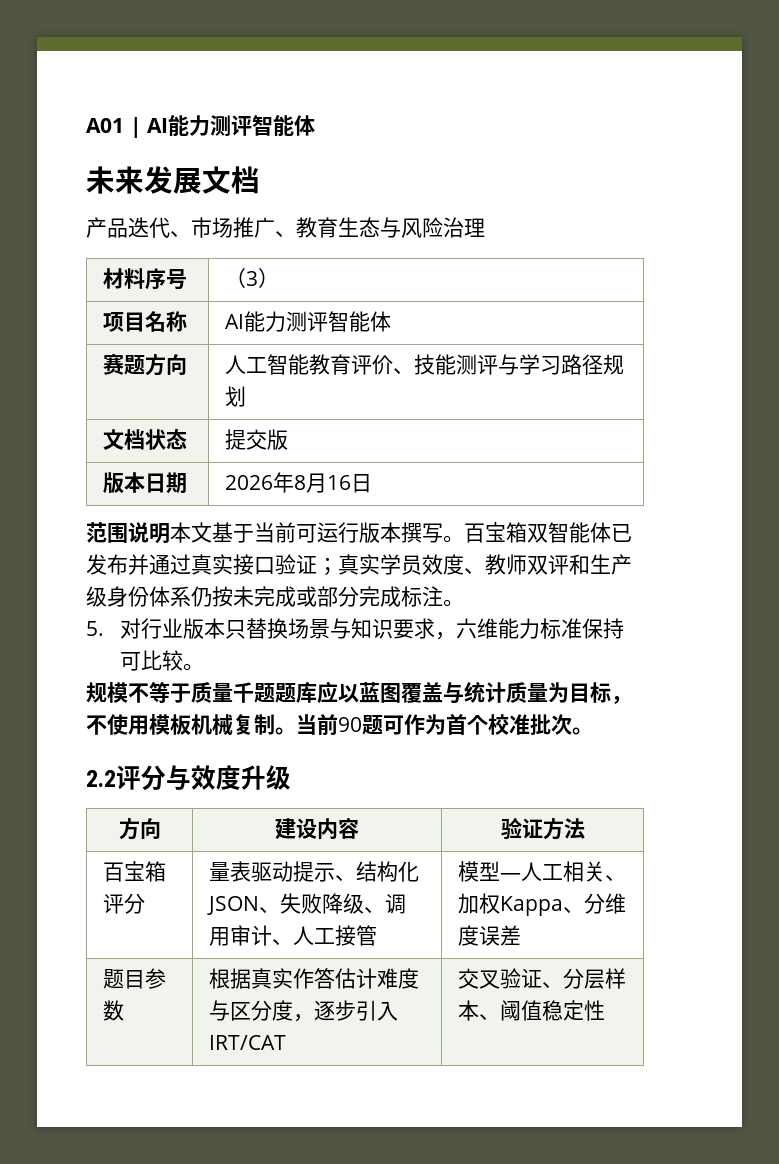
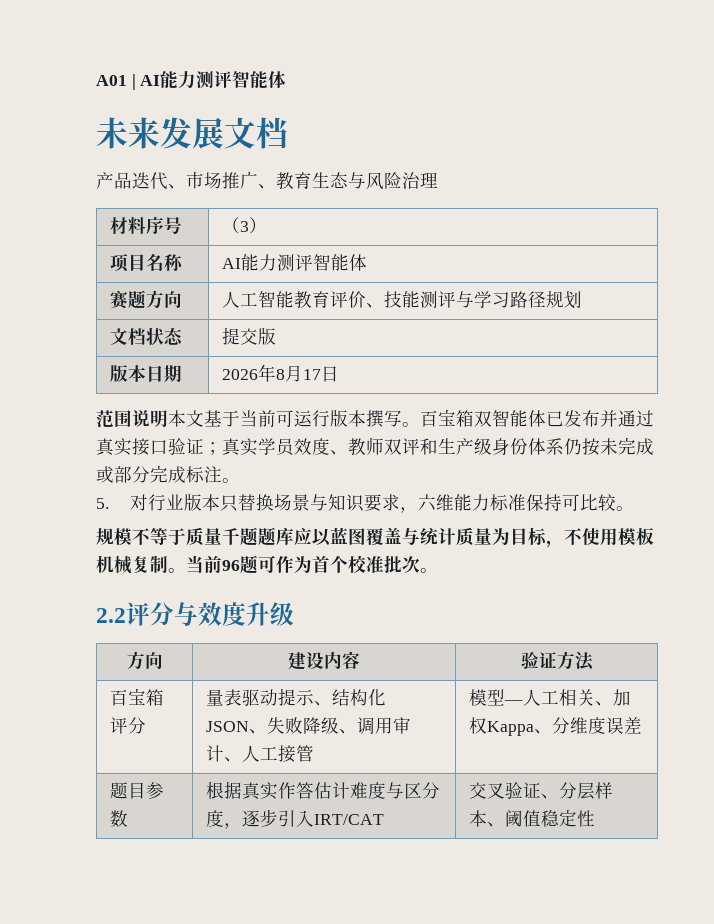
[326,475,351,490] 16 -> [302,369,321,380] 17
[338,717,362,732] 90 -> [222,560,240,571] 96

